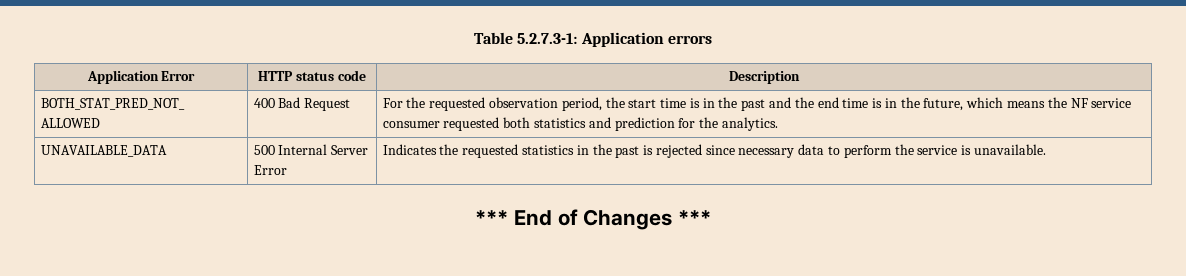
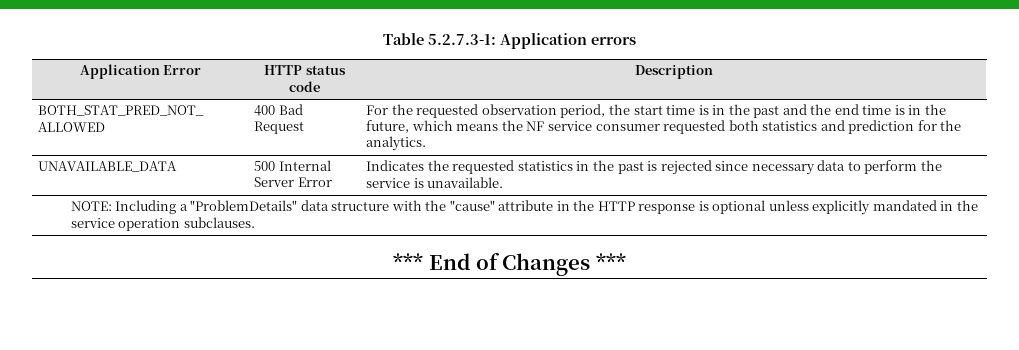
(1046, 149) none -> [70,200,978,215] [70,217,255,231] // NOTE: Including a "ProblemDetails" data structure with the "cause" attribute in the HTTP response is optional unless explicitly mandated in the service operation subclauses.

